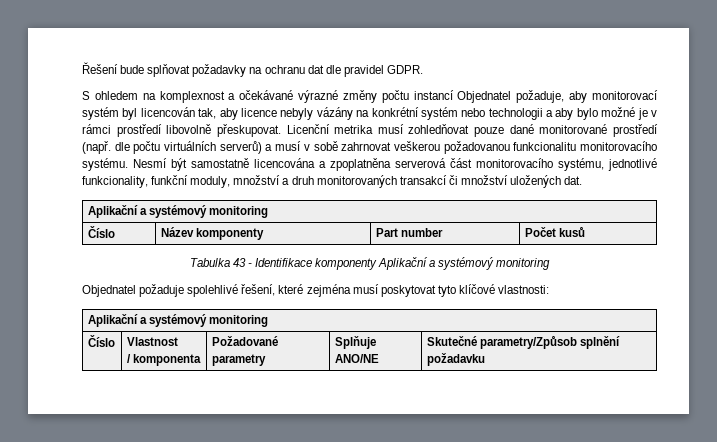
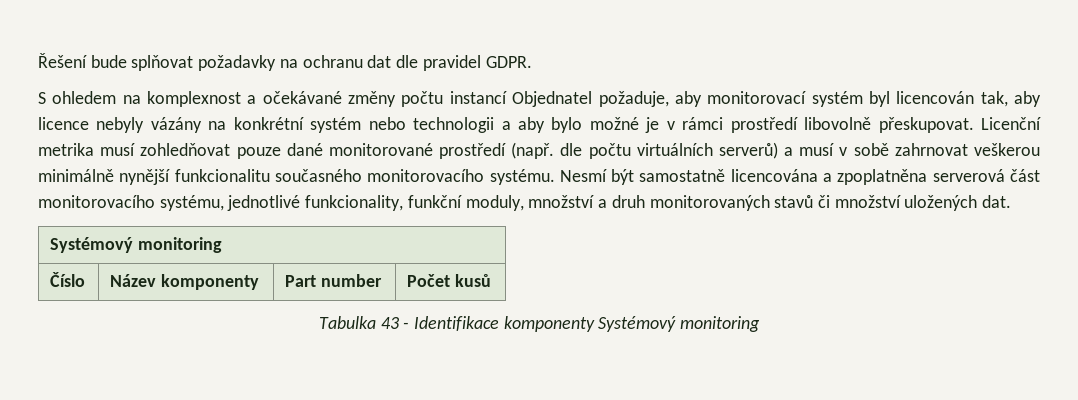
[298,90,339,103] výrazné -> (342, 97) none
[443,141,577,154] požadovanou funkcionalitu -> [38,169,362,185] minimálně nynější funkcionalitu současného
[399,175,447,185] transakcí -> [774,195,814,208] stavů
[87,205,207,218] Aplikační a systémový -> [50,237,134,253] Systémový
[378,257,551,270] [82,284,550,297] [87,314,269,327] [87,335,115,347] [126,337,178,346] [126,354,201,366] [211,336,278,346] [211,354,266,366] [334,336,376,349] [334,354,379,363] [426,335,620,349] [426,353,485,366] Aplikační a systémový monitoring // Objednatel požaduje spolehlivé řešení, které zejména musí poskytovat tyto klíčové vlastnosti: // Aplikační a systémový monitoring // Číslo | Vlastnost // / komponenta | Požadované parametry | Splňuje ANO/NE | Skutečné parametry/Způsob splnění požadavku -> [598,316,761,332] Systémový monitoring

